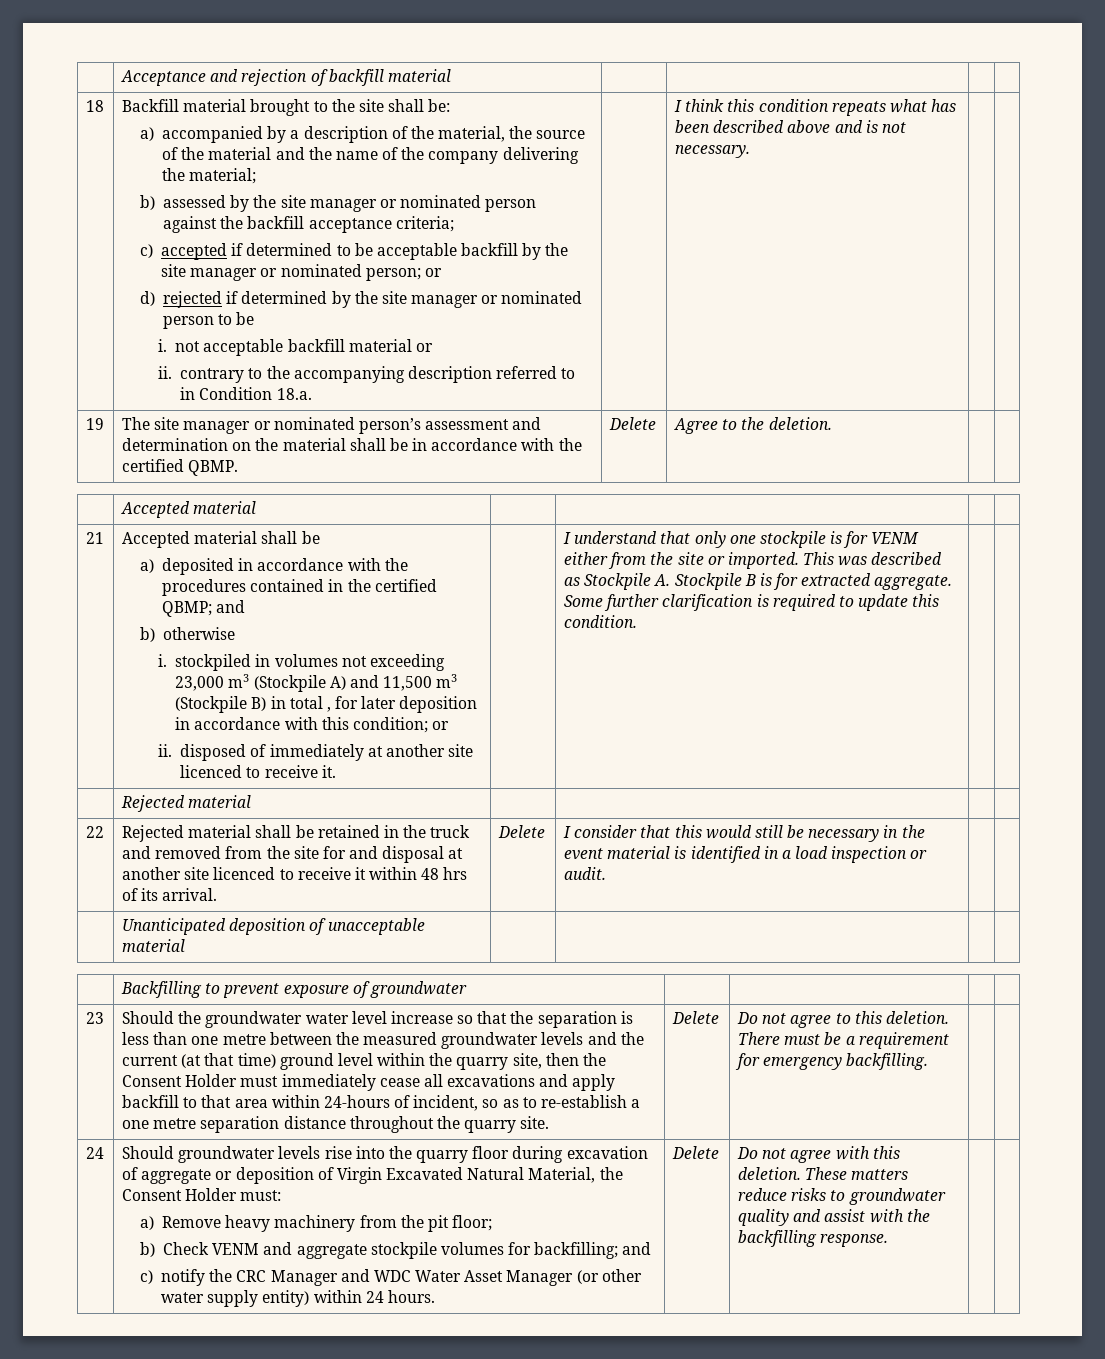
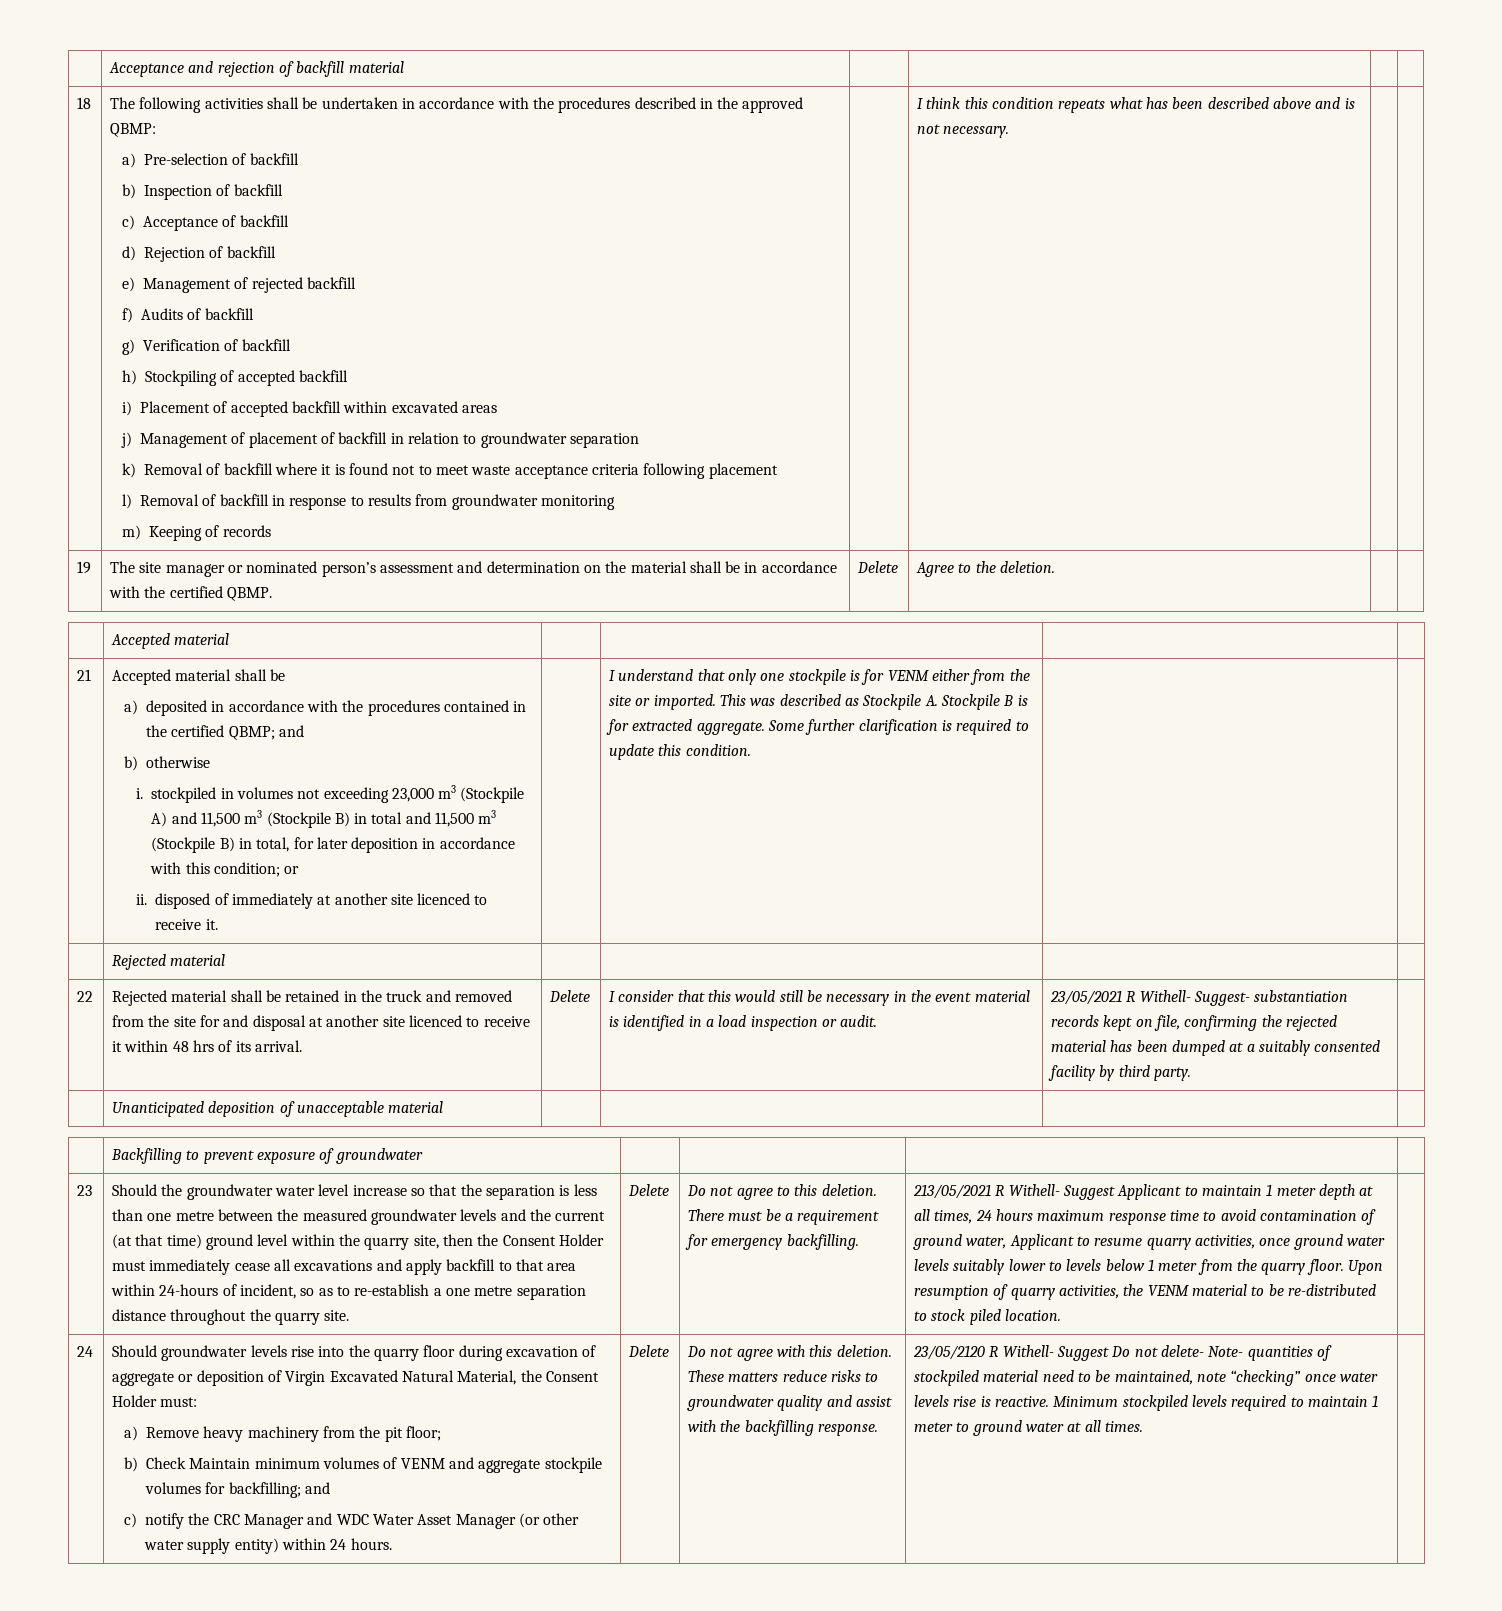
[121,99,451,116] [140,126,586,143] [161,147,579,164] [161,168,257,184] [140,195,537,212] [162,216,454,233] [140,243,569,260] [160,264,442,281] [140,291,583,308] [162,312,255,329] [158,339,433,356] [158,366,576,383] [180,387,312,400] Backfill material brought to the site shall be: // a) accompanied by a description of the material, the source of the material and the name of the company delivering the material; // b) assessed by the site manager or nominated person against the backfill acceptance criteria; // c) accepted if determined to be acceptable backfill by the site manager or nominated person; or // d) rejected if determined by the site manager or nominated person to be // i. not acceptable backfill material or // ii. contrary to the accompanying description referred to in Condition 18.a. -> [110,97,804,113] [110,123,157,137] [122,153,299,168] [122,184,283,200] [122,215,289,231] [122,246,276,262] [122,277,357,293] [122,308,254,323] [122,339,291,355] [122,370,349,386] [122,401,498,417] [121,432,639,448] [122,463,778,479] [122,494,615,510] [122,525,271,541] The following activities shall be undertaken in accordance with the procedures described in the approved QBMP: // a) Pre-selection of backfill // b) Inspection of backfill // c) Acceptance of backfill // d) Rejection of backfill // e) Management of rejected backfill // f) Audits of backfill // g) Verification of backfill // h) Stockpiling of accepted backfill // i) Placement of accepted backfill within excavated areas // j) Management of placement of backfill in relation to groundwater separation // k) Removal of backfill where it is found not to meet waste acceptance criteria following placement // l) Removal of backfill in response to results from groundwater monitoring // m) Keeping of records
[326,707,331,712] , -> [405,810,497,827] [151,837,290,853] and 11,500 m3 (Stockpile B) in total,
(606, 873) none -> [1050,990,1349,1006] [1051,1015,1337,1031] [1051,1040,1381,1056] [1048,1065,1191,1081] 23/05/2021 R Withell- Suggest- substantiation records kept on file, confirming the rejected material has been dumped at a suitably consented facility by third party.
(929, 1061) none -> [913,1184,1374,1200] [914,1209,1377,1225] [913,1234,1385,1250] [914,1259,1383,1275] [914,1284,1376,1300] [914,1309,1061,1325] 213/05/2021 R Withell- Suggest Applicant to maintain 1 meter depth at all times, 24 hours maximum response time to avoid contamination of ground water, Applicant to resume quarry activities, once ground water levels suitably lower to levels below 1 meter from the quarry floor. Upon resumption of quarry activities, the VENM material to be re-distributed to stock piled location.
(209, 1248) none -> [189,1457,398,1469] Maintain minimum volumes of
(889, 1240) none -> [913,1345,1332,1361] [914,1370,1378,1386] [914,1395,1379,1411] [914,1420,1143,1436] 23/05/2120 R Withell- Suggest Do not delete- Note- quantities of stockpiled material need to be maintained, note “checking” once water levels rise is reactive. Minimum stockpiled levels required to maintain 1 meter to ground water at all times.

